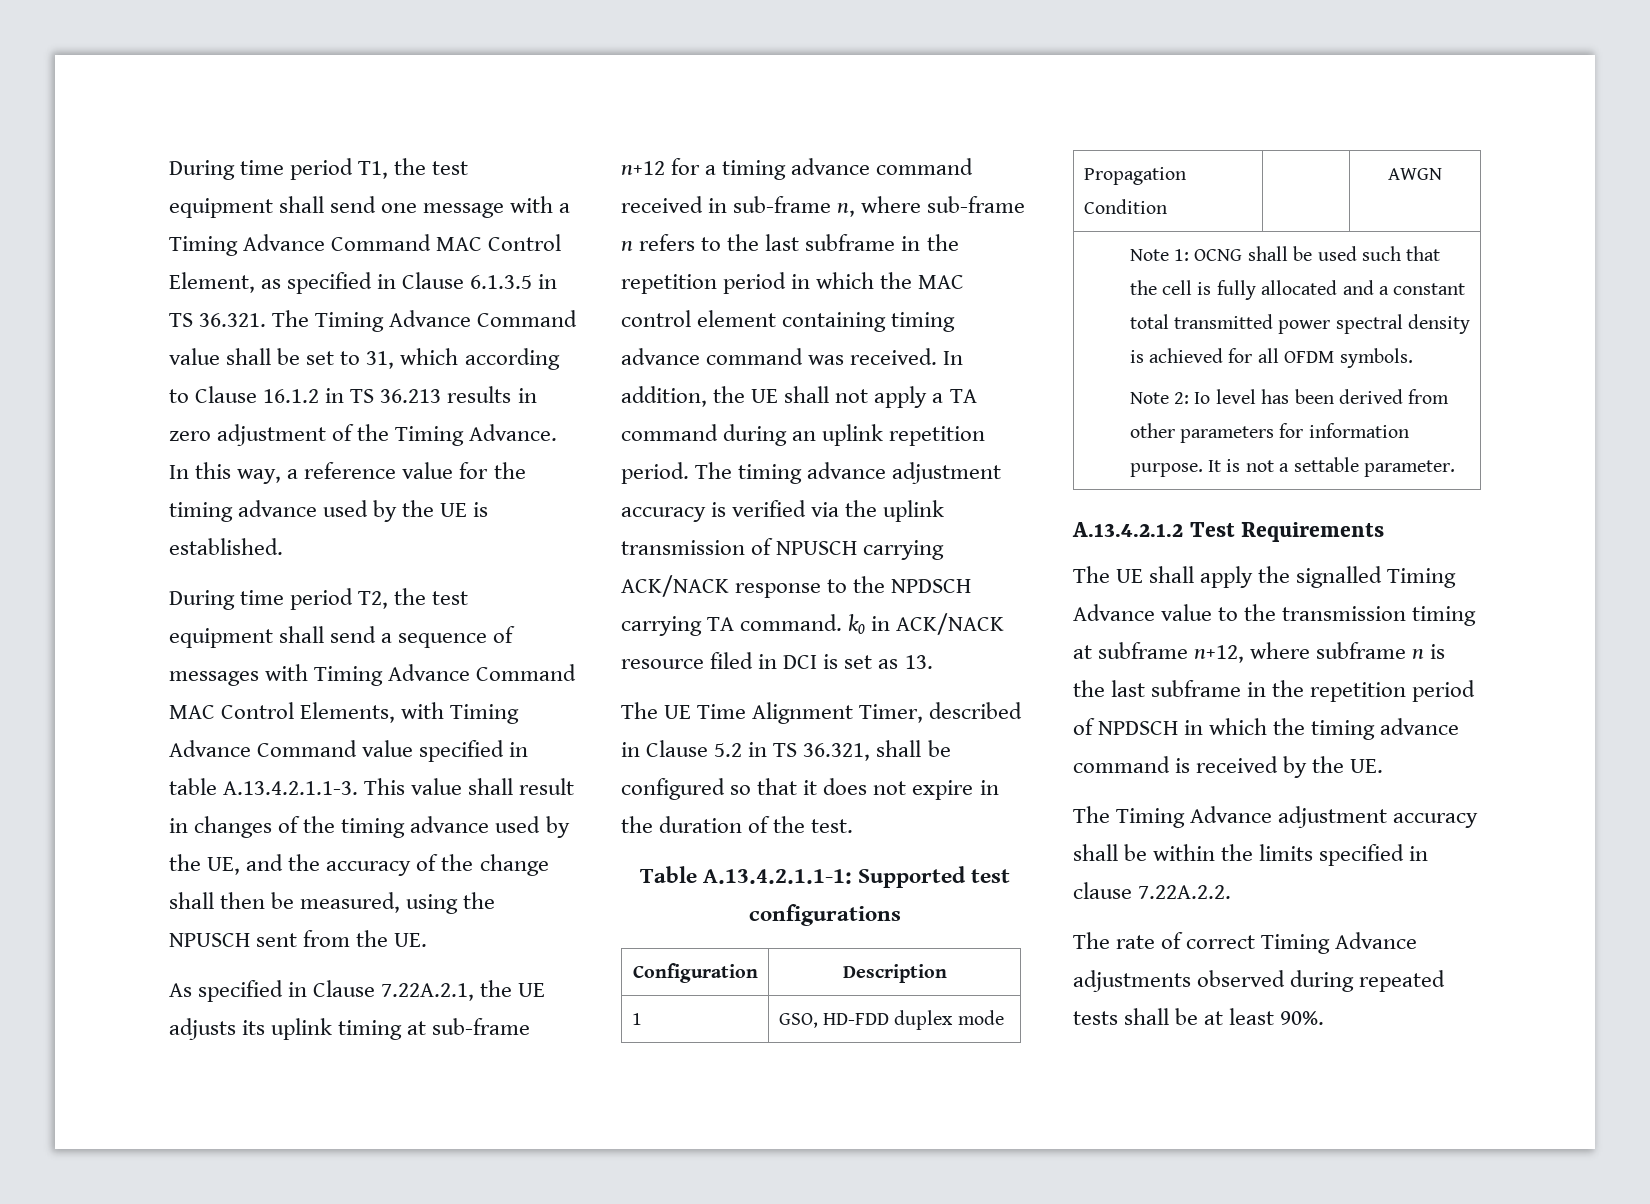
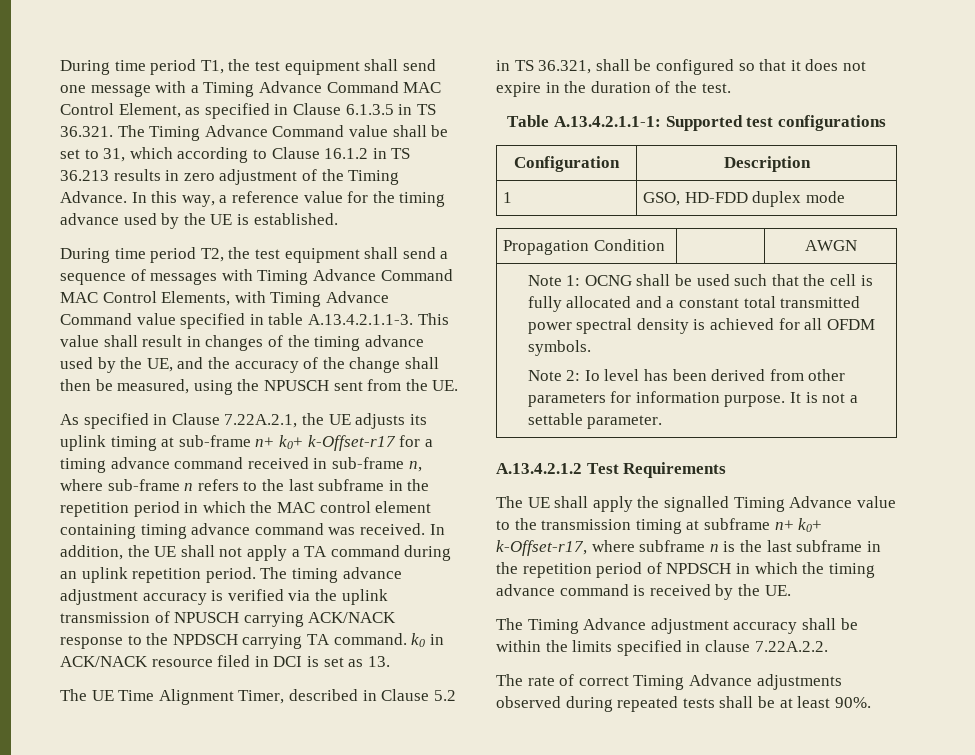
[621,161,665,175] n+12 -> [255,435,396,451] n+ k0+ k-Offset-r17
[1194,645,1245,663] n+12, -> [774,518,823,532] [496,540,587,556] n+ k0+ k-Offset-r17,

